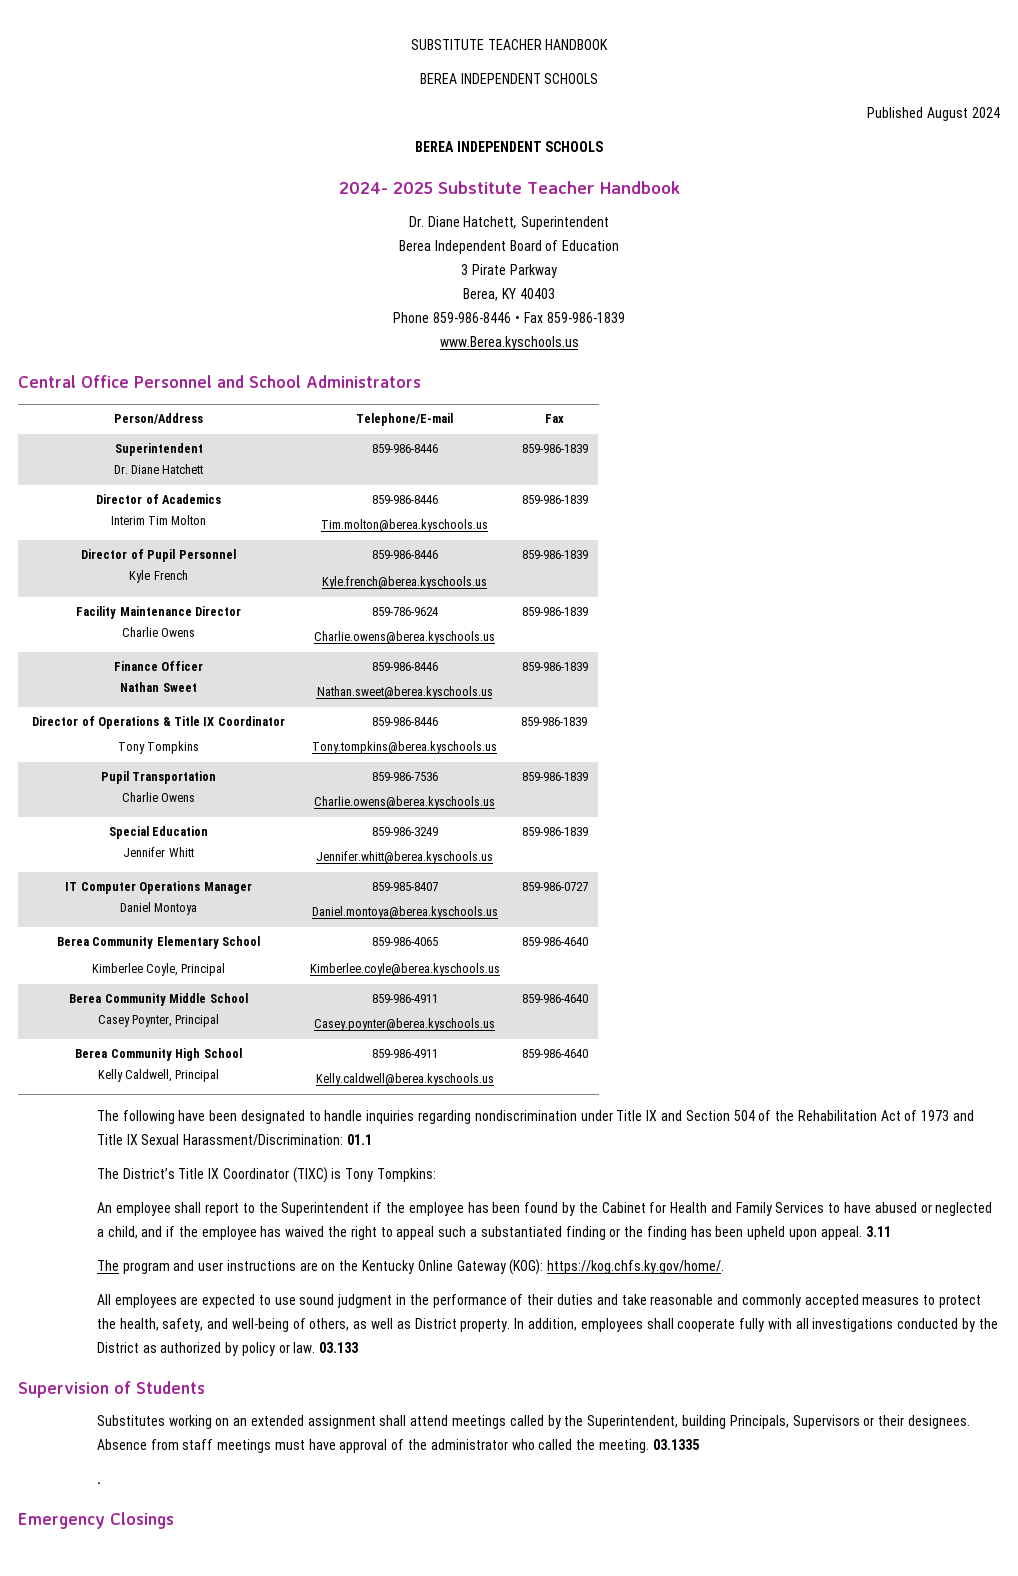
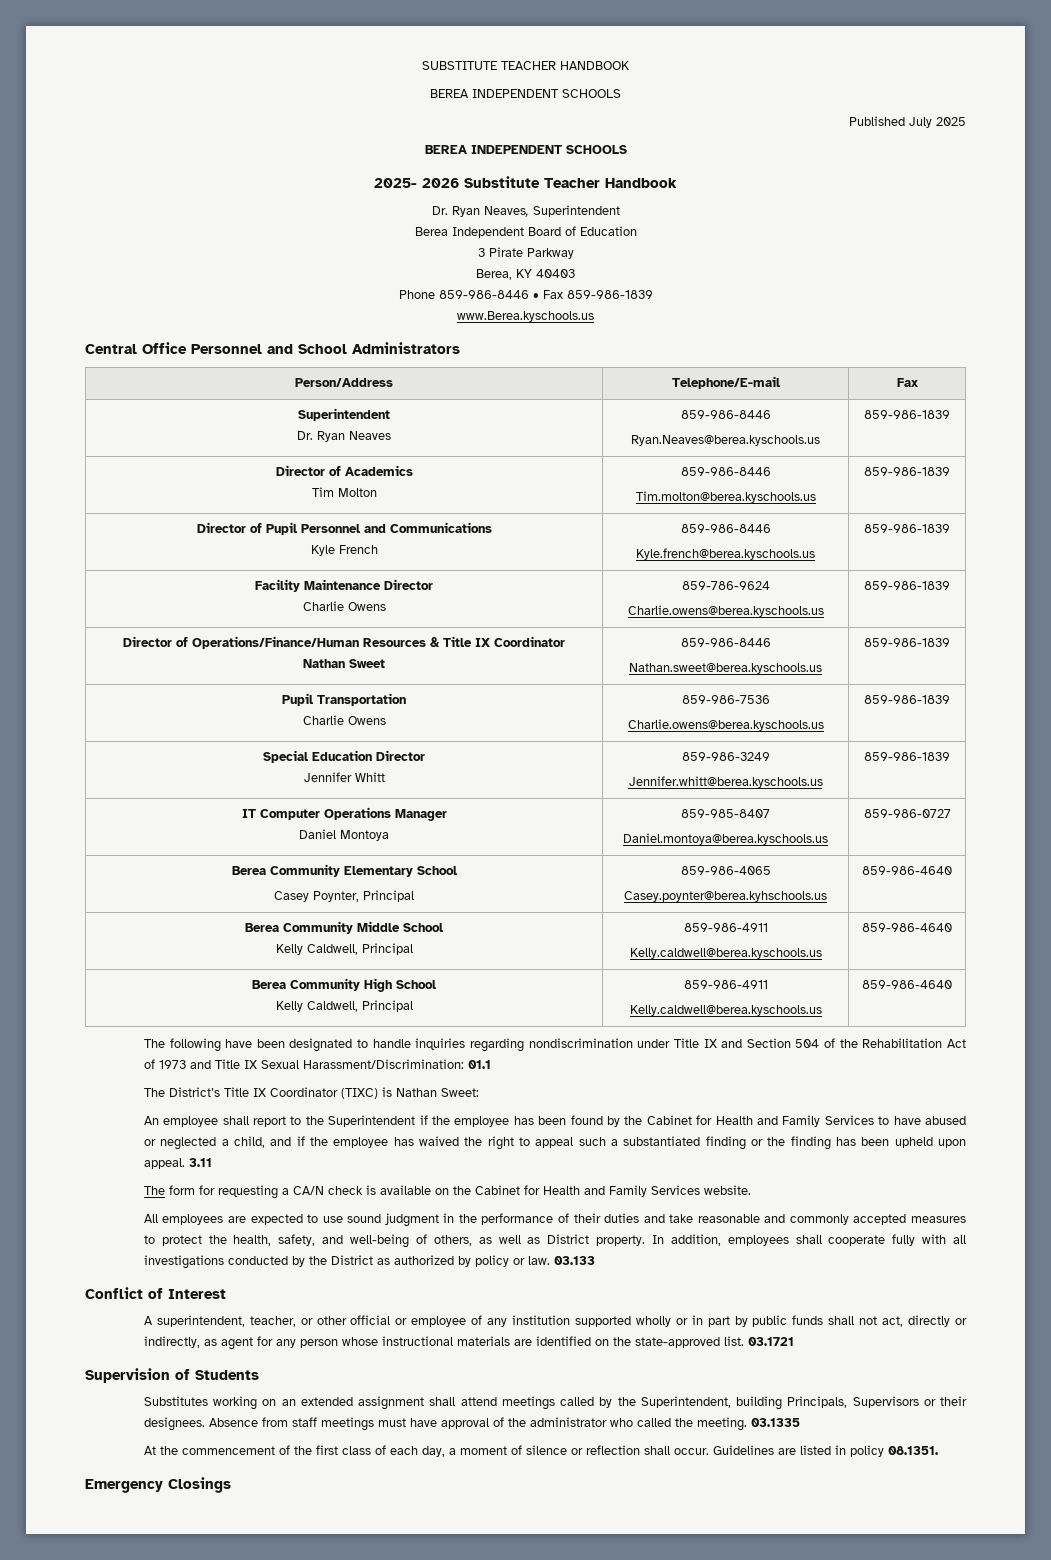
[927,107,1000,121] [414,141,604,152] [338,182,433,194] August 2024 // BEREA INDEPENDENT SCHOOLS // 2024- 2025 -> [909,117,966,128] [424,145,627,154] [374,178,459,188] July 2025 // BEREA INDEPENDENT SCHOOLS // 2025- 2026
[427,216,518,229] Diane Hatchett, -> [451,206,529,217] Ryan Neaves,
[131,464,204,474] [371,444,438,453] Diane Hatchett | 859-986-8446 -> [317,431,392,442] [680,410,771,419] [631,435,820,446] Ryan Neaves | 859-986-8446 // Ryan.Neaves@berea.kyschools.us
[110,516,145,525] Interim -> (413, 470) none
(236, 554) none -> [363,522,492,533] and Communications
[113,661,204,671] Finance Officer -> [123,636,565,649] Director of Operations/Finance/Human Resources & Title IX Coordinator
[32,716,285,729] [117,741,200,754] [371,717,438,726] [312,741,497,754] [520,717,587,726] // Director of Operations & Title IX Coordinator // Tony Tompkins | 859-986-8446 // Tony.tompkins@berea.kyschools.us | 859-986-1839 -> (950, 642) none
(209, 831) none -> [376,750,426,761] Director
[91,963,178,976] Kimberlee Coyle, -> [274,891,359,902] Casey Poynter,
[309,963,500,976] Kimberlee.coyle@berea.kyschools.us -> [624,891,827,902] Casey.poynter@berea.kyhschools.us
[97,1014,220,1027] [371,994,438,1003] [314,1018,495,1031] Casey Poynter, Principal | 859-986-4911 // Casey.poynter@berea.kyschools.us -> [275,943,413,955] [683,923,768,932] [629,948,822,959] Kelly Caldwell, Principal | 859-986-4911 // Kelly.caldwell@berea.kyschools.us
[345,1168,437,1182] Tony Tompkins: -> [395,1088,479,1097] Nathan Sweet:
[122,1259,725,1275] program and user instructions are on the Kentucky Online Gateway (KOG): https://kog.chfs.ky.gov/home/. -> [168,1185,751,1199] form for requesting a CA/N check is available on the Cabinet for Health and Family Services website.
(359, 1347) none -> [85,1287,226,1299] [143,1315,968,1327] [143,1336,794,1350] // Conflict of Interest // A superintendent, teacher, or other official or employee of any institution supported wholly or in part by public funds shall not act, directly or indirectly, as agent for any person whose instructional materials are identified on the state-approved list. 03.1721
[96,1482,101,1484] . -> [143,1445,938,1457] At the commencement of the first class of each day, a moment of silence or reflection shall occur. Guidelines are listed in policy 08.1351.

